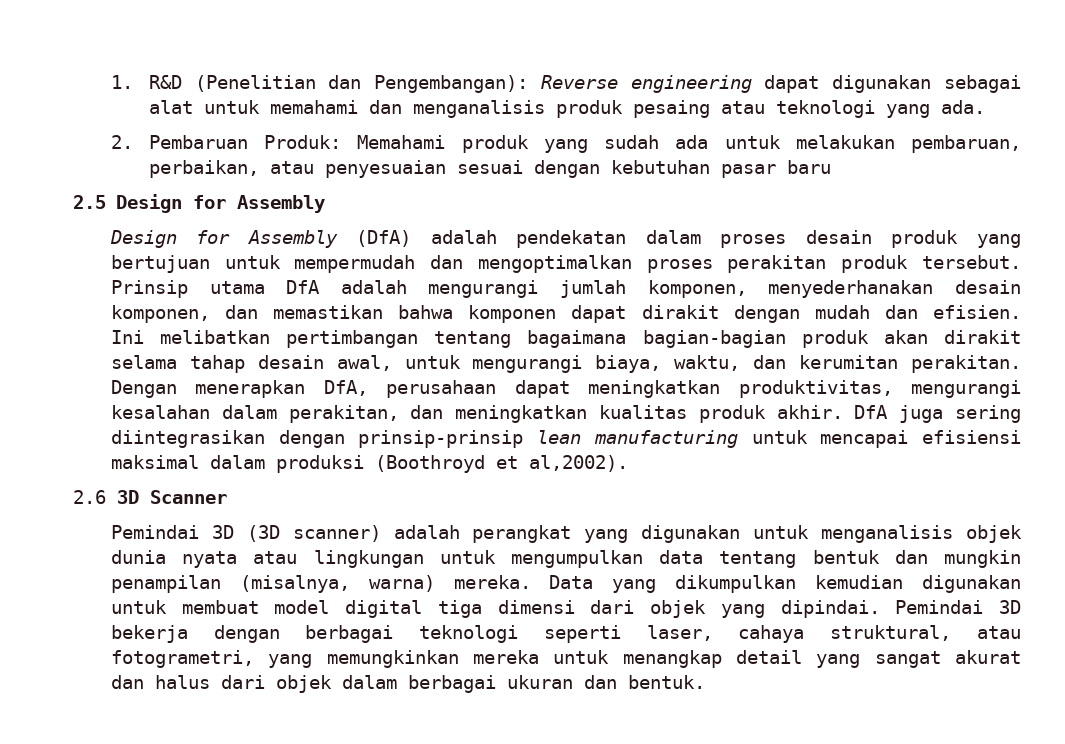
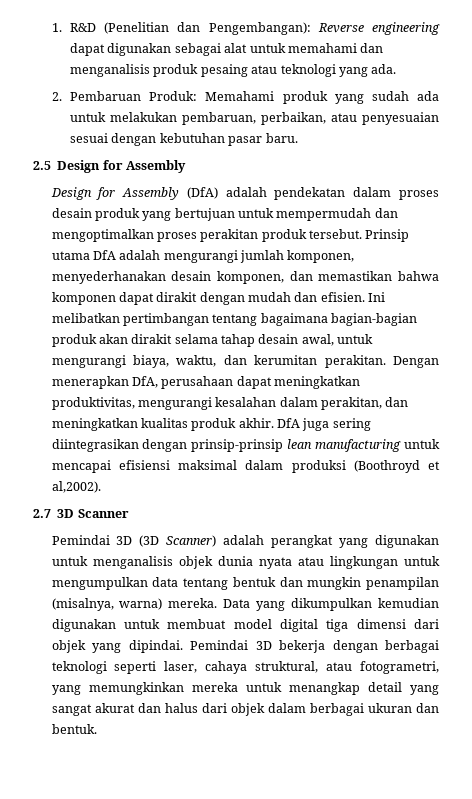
[786,160,831,174] baru -> [265,133,298,143] baru.
[73,490,106,504] 2.6 -> [33,509,51,518] 2.7
[292,525,381,542] scanner) -> [166,535,217,547] Scanner)

